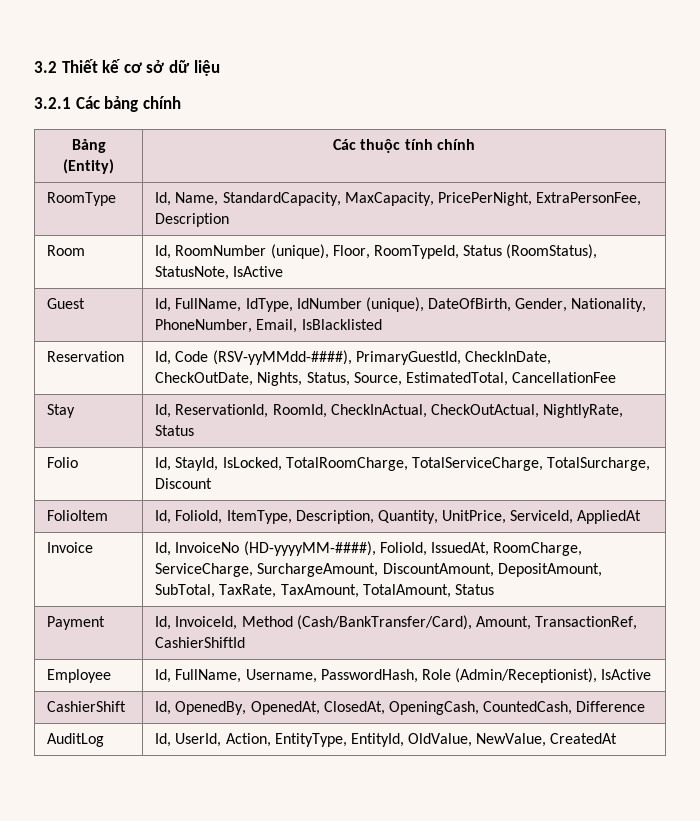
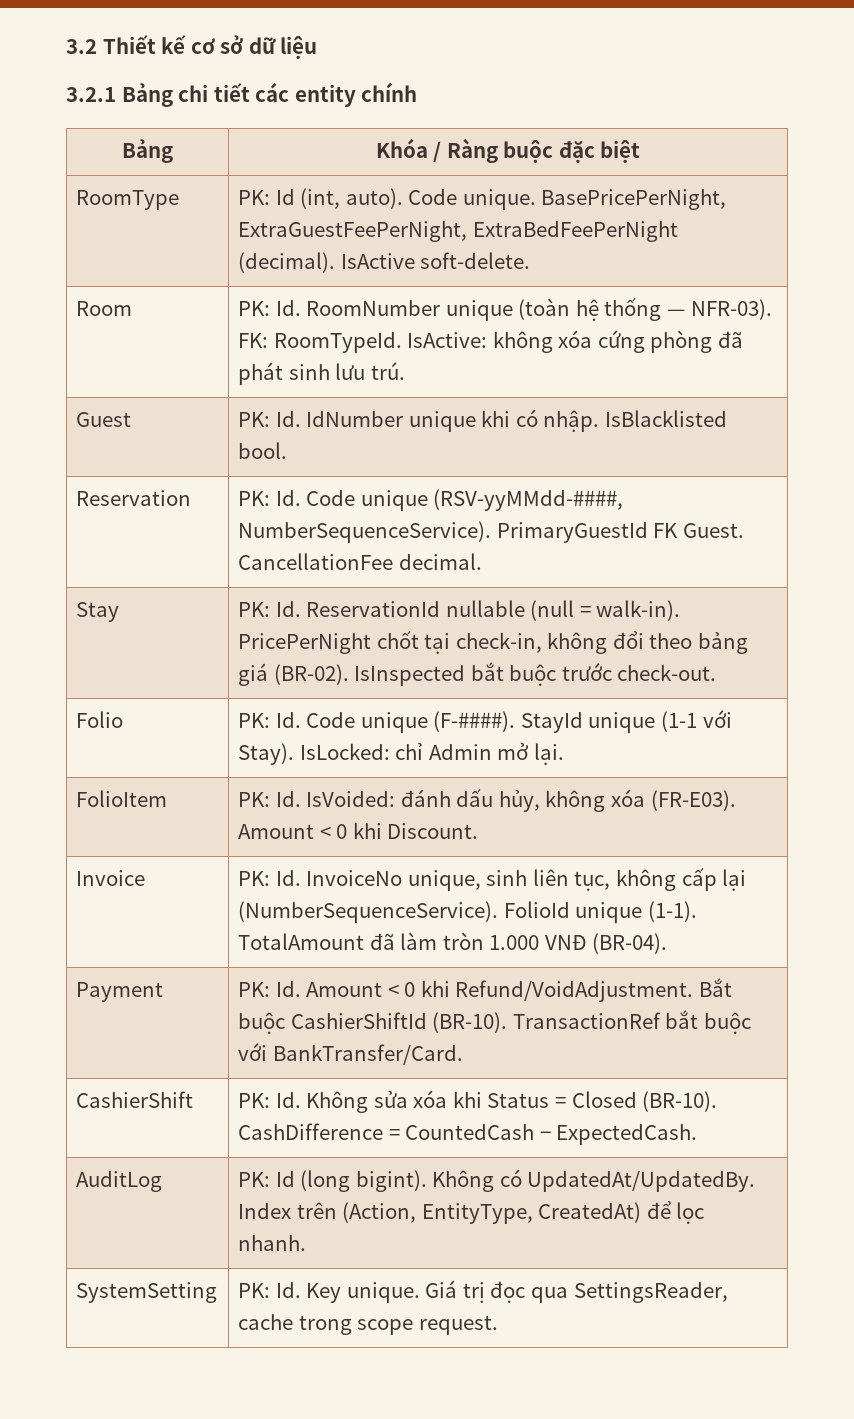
[75,96,181,112] [71,139,106,153] [63,159,114,174] [333,139,475,153] [47,192,117,206] [155,192,642,206] [155,213,230,227] [47,245,86,256] [155,244,598,259] [155,266,284,280] [47,298,86,309] [155,297,647,312] [155,319,298,333] Các bảng chính // Bảng (Entity) | Các thuộc tính chính // RoomType | Id, Name, StandardCapacity, MaxCapacity, PricePerNight, ExtraPersonFee, Description // Room | Id, RoomNumber (unique), Floor, RoomTypeId, Status (RoomStatus), StatusNote, IsActive // Guest | Id, FullName, IdType, IdNumber (unique), DateOfBirth, Gender, Nationality, PhoneNumber, Email, -> [121,82,418,107] [122,139,173,163] [375,138,641,163] [76,190,180,210] [238,188,727,210] [238,221,678,242] [238,252,531,273] [76,301,133,316] [238,297,772,321] [238,330,743,353] [238,362,405,385] [76,412,132,427] [238,409,600,432] Bảng chi tiết các entity chính // Bảng | Khóa / Ràng buộc đặc biệt // RoomType | PK: Id (int, auto). Code unique. BasePricePerNight, ExtraGuestFeePerNight, ExtraBedFeePerNight (decimal). IsActive soft-delete. // Room | PK: Id. RoomNumber unique (toàn hệ thống — NFR-03). FK: RoomTypeId. IsActive: không xóa cứng phòng đã phát sinh lưu trú. // Guest | PK: Id. IdNumber unique khi có nhập.
(382, 324) none -> [238,442,288,459] bool.
[155,350,551,365] [155,372,508,386] Id, Code (RSV-yyMMdd-####), PrimaryGuestId, CheckInDate, CheckOutDate, Nights, Status, Source, EstimatedTotal, -> [238,489,624,511] [238,521,744,543] PK: Id. Code unique (RSV-yyMMdd-####, NumberSequenceService). PrimaryGuestId FK Guest.
(617, 377) none -> [398,553,482,570] decimal.
[155,404,624,418] [155,425,195,436] [47,457,79,468] [155,457,651,471] [155,478,213,489] [47,510,109,521] [155,510,642,524] [47,542,94,553] [155,541,583,556] [155,563,602,577] [155,584,494,598] [47,616,106,630] [155,615,638,630] [155,637,246,648] [47,669,112,683] [155,668,652,683] [47,701,127,712] [155,701,646,715] [47,733,105,747] [155,733,618,747] Id, ReservationId, RoomId, CheckInActual, CheckOutActual, NightlyRate, Status // Folio | Id, StayId, IsLocked, TotalRoomCharge, TotalServiceCharge, TotalSurcharge, Discount // FolioItem | Id, FolioId, ItemType, Description, Quantity, UnitPrice, ServiceId, AppliedAt // Invoice | Id, InvoiceNo (HD-yyyyMM-####), FolioId, IssuedAt, RoomCharge, ServiceCharge, SurchargeAmount, DiscountAmount, DepositAmount, SubTotal, TaxRate, TaxAmount, TotalAmount, Status // Payment | Id, InvoiceId, Method (Cash/BankTransfer/Card), Amount, TransactionRef, CashierShiftId // Employee | Id, FullName, Username, PasswordHash, Role (Admin/Receptionist), IsActive // CashierShift | Id, OpenedBy, OpenedAt, ClosedAt, OpeningCash, CountedCash, Difference // AuditLog | Id, UserId, Action, EntityType, EntityId, OldValue, NewValue, CreatedAt -> [238,600,681,621] [238,630,748,654] [238,662,717,686] [76,711,124,728] [238,710,732,733] [238,742,564,765] [76,790,168,807] [238,788,736,812] [238,822,479,839] [76,870,146,886] [238,867,747,891] [238,901,697,923] [238,932,668,954] [76,982,164,1002] [238,978,732,1002] [238,1010,751,1034] [238,1043,463,1065] [76,1091,194,1108] [238,1090,718,1113] [238,1123,698,1145] [76,1171,163,1192] [238,1169,756,1192] [238,1201,705,1224] [238,1235,307,1251] [76,1282,218,1303] [238,1280,728,1303] [238,1314,498,1335] PK: Id. ReservationId nullable (null = walk-in). PricePerNight chốt tại check-in, không đổi theo bảng giá (BR-02). IsInspected bắt buộc trước check-out. // Folio | PK: Id. Code unique (F-####). StayId unique (1-1 với Stay). IsLocked: chỉ Admin mở lại. // FolioItem | PK: Id. IsVoided: đánh dấu hủy, không xóa (FR-E03). Amount < 0 khi Discount. // Invoice | PK: Id. InvoiceNo unique, sinh liên tục, không cấp lại (NumberSequenceService). FolioId unique (1-1). TotalAmount đã làm tròn 1.000 VNĐ (BR-04). // Payment | PK: Id. Amount < 0 khi Refund/VoidAdjustment. Bắt buộc CashierShiftId (BR-10). TransactionRef bắt buộc với BankTransfer/Card. // CashierShift | PK: Id. Không sửa xóa khi Status = Closed (BR-10). CashDifference = CountedCash − ExpectedCash. // AuditLog | PK: Id (long bigint). Không có UpdatedAt/UpdatedBy. Index trên (Action, EntityType, CreatedAt) để lọc nhanh. // SystemSetting | PK: Id. Key unique. Giá trị đọc qua SettingsReader, cache trong scope request.

